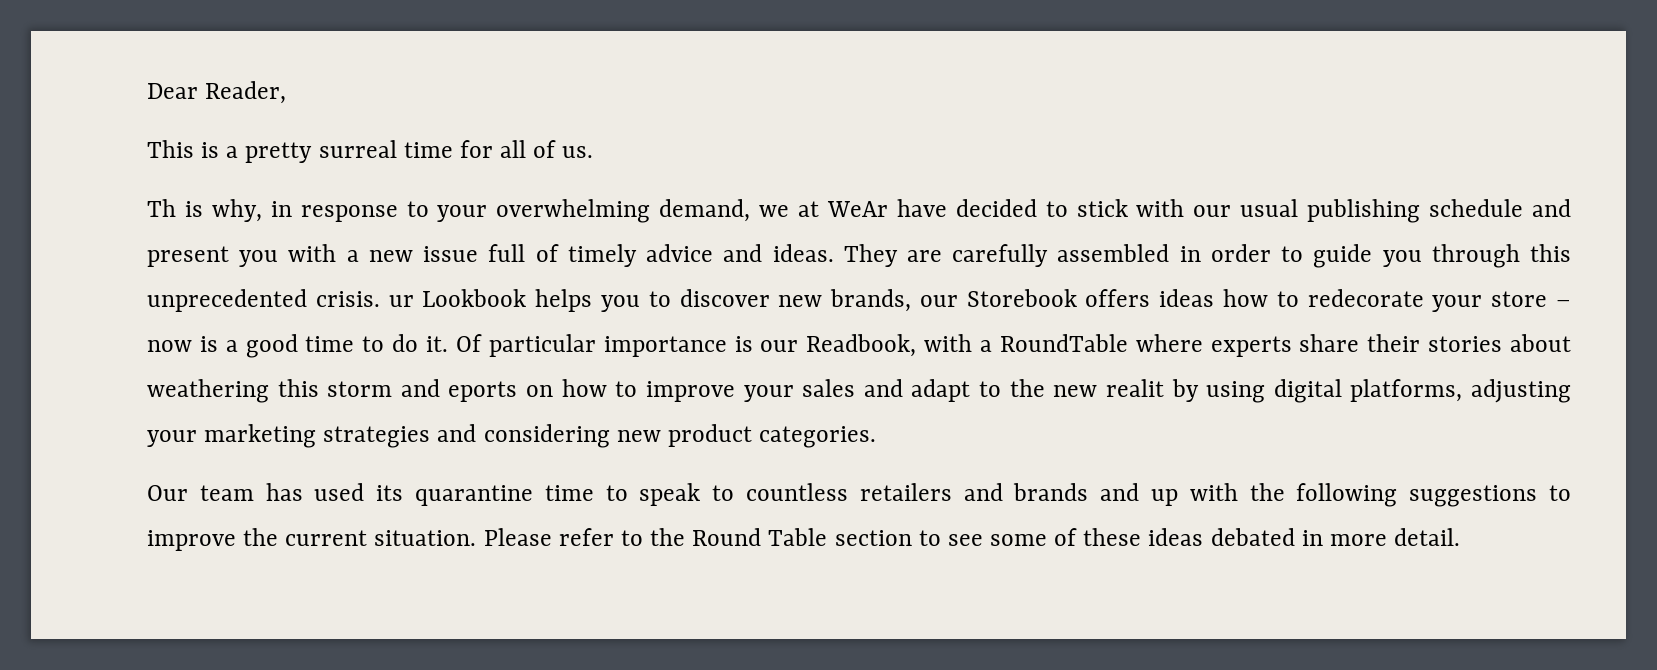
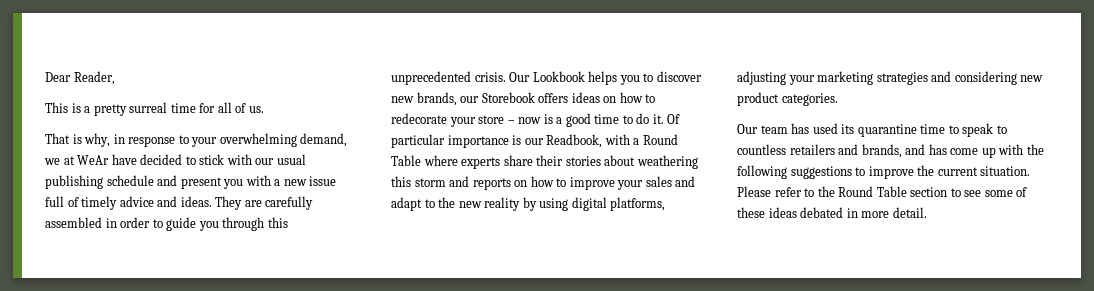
[147,199,176,217] Th -> [45,133,70,144] That
[388,295,414,307] ur -> [509,72,531,82] Our
(1215, 298) none -> [603,96,617,103] on
[999,334,1128,352] RoundTable -> [642,134,678,145] [391,155,421,166] Round Table
[448,381,518,402] eports -> [472,178,511,190] reports
[1105,379,1164,397] realit -> [484,197,521,211] reality
[1013,483,1140,501] brands and -> [861,144,979,158] brands, and has come

